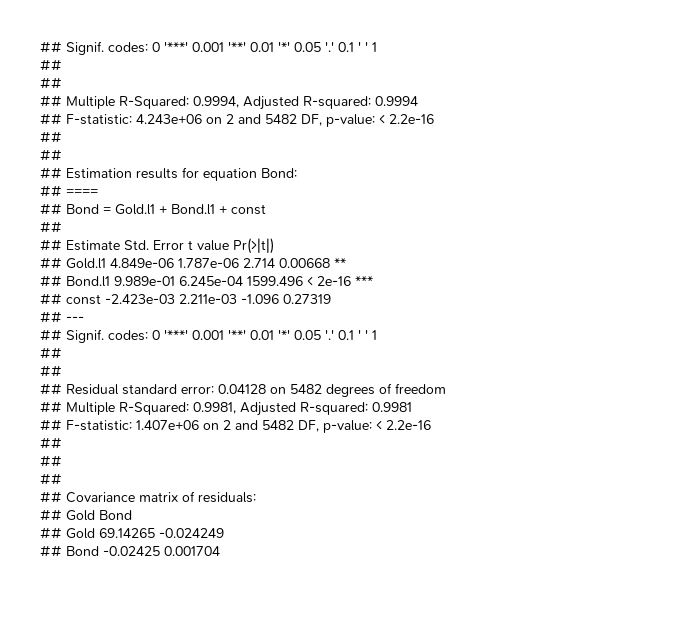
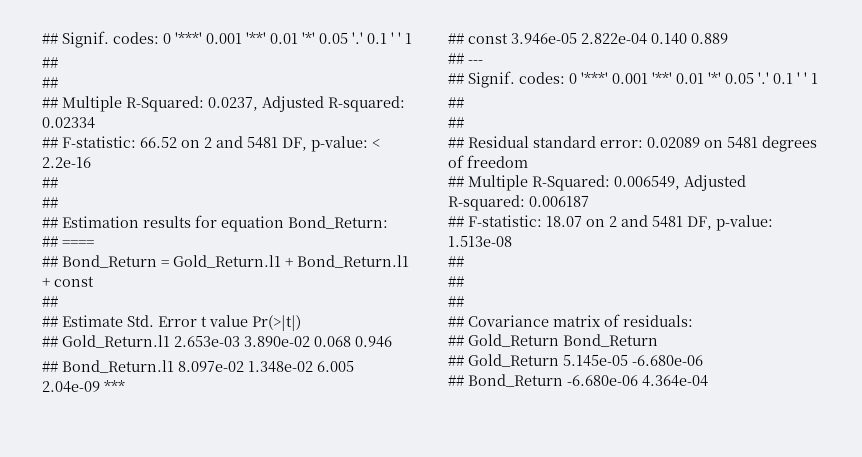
[193,96,418,110] [40,113,297,125] 0.9994, Adjusted R-squared: 0.9994 // ## F-statistic: 4.243e+06 on 2 and 5482 -> [208,96,405,112] [42,117,95,129] [42,136,278,149] 0.0237, Adjusted R-squared: 0.02334 // ## F-statistic: 66.52 on 2 and 5481
[261,168,297,178] Bond: -> [288,216,388,229] Bond_Return:
[66,204,215,215] Bond = Gold.l1 + Bond.l1 -> [62,255,409,268] Bond_Return = Gold_Return.l1 + Bond_Return.l1
[66,258,346,269] [40,275,351,287] Gold.l1 4.849e-06 1.787e-06 2.714 0.00668 ** // ## Bond.l1 9.989e-01 6.245e-04 1599.496 < 2e-16 -> [62,335,392,348] [42,360,354,373] [42,381,100,393] Gold_Return.l1 2.653e-03 3.890e-02 0.068 0.946 // ## Bond_Return.l1 8.097e-02 1.348e-02 6.005 2.04e-09
[105,294,331,304] -2.423e-03 2.211e-03 -1.096 0.27319 -> [511,33,728,45] 3.946e-05 2.822e-04 0.140 0.889
[218,384,322,394] 0.04128 on 5482 -> [647,137,758,149] 0.02089 on 5481
[193,402,412,416] [40,419,431,433] 0.9981, Adjusted R-squared: 0.9981 // ## F-statistic: 1.407e+06 on 2 and 5482 DF, p-value: < 2.2e-16 -> [614,175,746,191] [448,195,589,211] [448,215,773,231] [448,236,512,247] 0.006549, Adjusted R-squared: 0.006187 // ## F-statistic: 18.07 on 2 and 5481 DF, p-value: 1.513e-08
[66,510,132,521] [40,527,224,539] [40,545,220,557] Gold Bond // ## Gold 69.14265 -0.024249 // ## Bond -0.02425 0.001704 -> [468,334,658,347] [448,354,703,367] [448,374,708,387] Gold_Return Bond_Return // ## Gold_Return 5.145e-05 -6.680e-06 // ## Bond_Return -6.680e-06 4.364e-04

